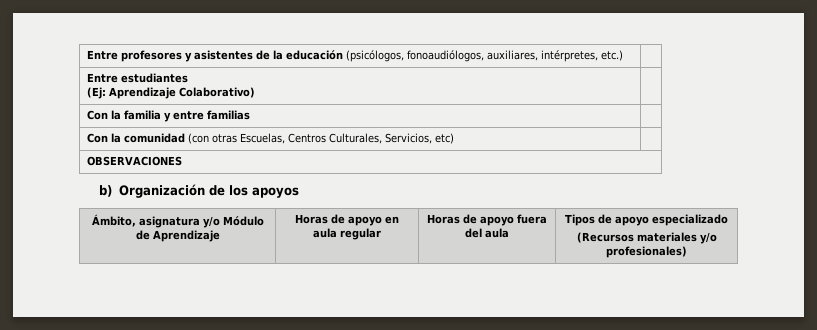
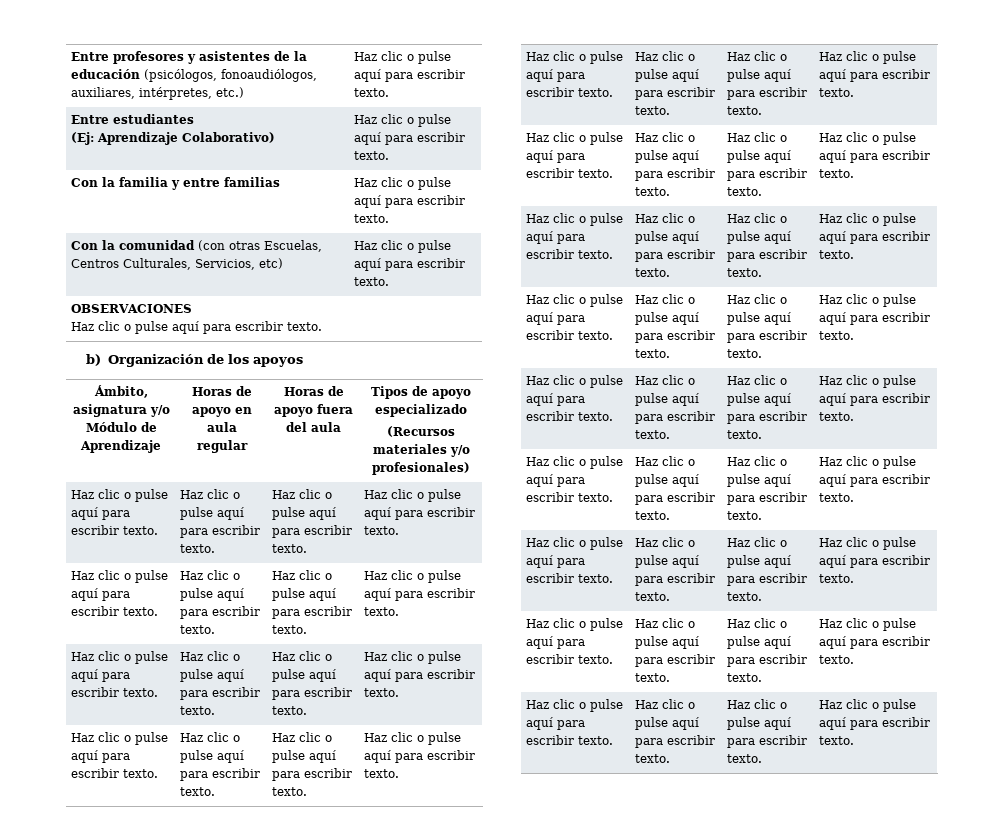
(623, 55) none -> [354,51,452,64] [354,69,466,82] [354,88,390,97] Haz clic o pulse aquí para escribir texto.
(255, 92) none -> [354,114,452,127] [354,132,466,145] [354,151,390,160] Haz clic o pulse aquí para escribir texto.
(250, 115) none -> [354,177,452,190] [354,195,466,208] [354,214,390,223] Haz clic o pulse aquí para escribir texto.
[86,156,182,166] // OBSERVACIONES -> [354,240,452,253] [354,258,466,271] [354,277,390,286] [71,304,193,313] [71,321,323,334] Haz clic o pulse aquí para escribir texto. // OBSERVACIONES // Haz clic o pulse aquí para escribir texto.
(687, 252) none -> [71,489,169,502] [71,507,131,520] [71,525,159,535] [180,489,241,499] [180,507,245,520] [180,525,261,538] [180,544,216,553] [272,489,333,499] [272,507,337,520] [272,525,353,538] [272,544,308,553] [364,489,462,502] [364,507,476,520] [364,526,400,535] [71,570,169,583] [71,588,131,601] [71,606,159,616] [180,570,241,580] [180,588,245,601] [180,606,261,619] [180,625,216,634] [272,570,333,580] [272,588,337,601] [272,606,353,619] [272,625,308,634] [364,570,462,583] [364,588,476,601] [364,607,400,616] [71,651,169,664] [71,669,131,682] [71,687,159,697] [180,651,241,661] [180,669,245,682] [180,687,261,700] [180,706,216,715] [272,651,333,661] [272,669,337,682] [272,687,353,700] [272,706,308,715] [364,651,462,664] [364,669,476,682] [364,688,400,697] [71,732,169,745] [71,750,131,763] [71,768,159,778] [180,732,241,742] [180,750,245,763] [180,768,261,781] [180,787,216,796] [272,732,333,742] [272,750,337,763] [272,768,353,781] [272,787,308,796] [364,732,462,745] [364,750,476,763] [364,769,400,778] [526,51,624,64] [526,69,586,82] [526,87,614,97] [635,51,696,61] [635,69,700,82] [635,87,716,100] [635,106,671,115] [727,51,788,61] [727,69,792,82] [727,87,808,100] [727,106,763,115] [819,51,917,64] [819,69,931,82] [819,88,855,97] [526,132,624,145] [526,150,586,163] [526,168,614,178] [635,132,696,142] [635,150,700,163] [635,168,716,181] [635,187,671,196] [727,132,788,142] [727,150,792,163] [727,168,808,181] [727,187,763,196] [819,132,917,145] [819,150,931,163] [819,169,855,178] [526,213,624,226] [526,231,586,244] [526,249,614,259] [635,213,696,223] [635,231,700,244] [635,249,716,262] [635,268,671,277] [727,213,788,223] [727,231,792,244] [727,249,808,262] [727,268,763,277] [819,213,917,226] [819,231,931,244] [819,250,855,259] [526,294,624,307] [526,312,586,325] [526,330,614,340] [635,294,696,304] [635,312,700,325] [635,330,716,343] [635,349,671,358] [727,294,788,304] [727,312,792,325] [727,330,808,343] [727,349,763,358] [819,294,917,307] [819,312,931,325] [819,331,855,340] [526,375,624,388] [526,393,586,406] [526,411,614,421] [635,375,696,385] [635,393,700,406] [635,411,716,424] [635,430,671,439] [727,375,788,385] [727,393,792,406] [727,411,808,424] [727,430,763,439] [819,375,917,388] [819,393,931,406] [819,412,855,421] [526,456,624,469] [526,474,586,487] [526,492,614,502] [635,456,696,466] [635,474,700,487] [635,492,716,505] [635,511,671,520] [727,456,788,466] [727,474,792,487] [727,492,808,505] [727,511,763,520] [819,456,917,469] [819,474,931,487] [819,493,855,502] [526,537,624,550] [526,555,586,568] [526,573,614,583] [635,537,696,547] [635,555,700,568] [635,573,716,586] [635,592,671,601] [727,537,788,547] [727,555,792,568] [727,573,808,586] [727,592,763,601] [819,537,917,550] [819,555,931,568] [819,574,855,583] [526,618,624,631] [526,636,586,649] [526,654,614,664] [635,618,696,628] [635,636,700,649] [635,654,716,667] [635,673,671,682] [727,618,788,628] [727,636,792,649] [727,654,808,667] [727,673,763,682] [819,618,917,631] [819,636,931,649] [819,655,855,664] [526,699,624,712] [526,717,586,730] [526,735,614,745] [635,699,696,709] [635,717,700,730] [635,735,716,748] [635,754,671,763] [727,699,788,709] [727,717,792,730] [727,735,808,748] [727,754,763,763] [819,699,917,712] [819,717,931,730] [819,736,855,745] // Haz clic o pulse aquí para escribir texto. | Haz clic o pulse aquí para escribir texto. | Haz clic o pulse aquí para escribir texto. | Haz clic o pulse aquí para escribir texto. // Haz clic o pulse aquí para escribir texto. | Haz clic o pulse aquí para escribir texto. | Haz clic o pulse aquí para escribir texto. | Haz clic o pulse aquí para escribir texto. // Haz clic o pulse aquí para escribir texto. | Haz clic o pulse aquí para escribir texto. | Haz clic o pulse aquí para escribir texto. | Haz clic o pulse aquí para escribir texto. // Haz clic o pulse aquí para escribir texto. | Haz clic o pulse aquí para escribir texto. | Haz clic o pulse aquí para escribir texto. | Haz clic o pulse aquí para escribir texto. // Haz clic o pulse aquí para escribir texto. | Haz clic o pulse aquí para escribir texto. | Haz clic o pulse aquí para escribir texto. | Haz clic o pulse aquí para escribir texto. // Haz clic o pulse aquí para escribir texto. | Haz clic o pulse aquí para escribir texto. | Haz clic o pulse aquí para escribir texto. | Haz clic o pulse aquí para escribir texto. // Haz clic o pulse aquí para escribir texto. | Haz clic o pulse aquí para escribir texto. | Haz clic o pulse aquí para escribir texto. | Haz clic o pulse aquí para escribir texto. // Haz clic o pulse aquí para escribir texto. | Haz clic o pulse aquí para escribir texto. | Haz clic o pulse aquí para escribir texto. | Haz clic o pulse aquí para escribir texto. // Haz clic o pulse aquí para escribir texto. | Haz clic o pulse aquí para escribir texto. | Haz clic o pulse aquí para escribir texto. | Haz clic o pulse aquí para escribir texto. // Haz clic o pulse aquí para escribir texto. | Haz clic o pulse aquí para escribir texto. | Haz clic o pulse aquí para escribir texto. | Haz clic o pulse aquí para escribir texto. // Haz clic o pulse aquí para escribir texto. | Haz clic o pulse aquí para escribir texto. | Haz clic o pulse aquí para escribir texto. | Haz clic o pulse aquí para escribir texto. // Haz clic o pulse aquí para escribir texto. | Haz clic o pulse aquí para escribir texto. | Haz clic o pulse aquí para escribir texto. | Haz clic o pulse aquí para escribir texto. // Haz clic o pulse aquí para escribir texto. | Haz clic o pulse aquí para escribir texto. | Haz clic o pulse aquí para escribir texto. | Haz clic o pulse aquí para escribir texto.

